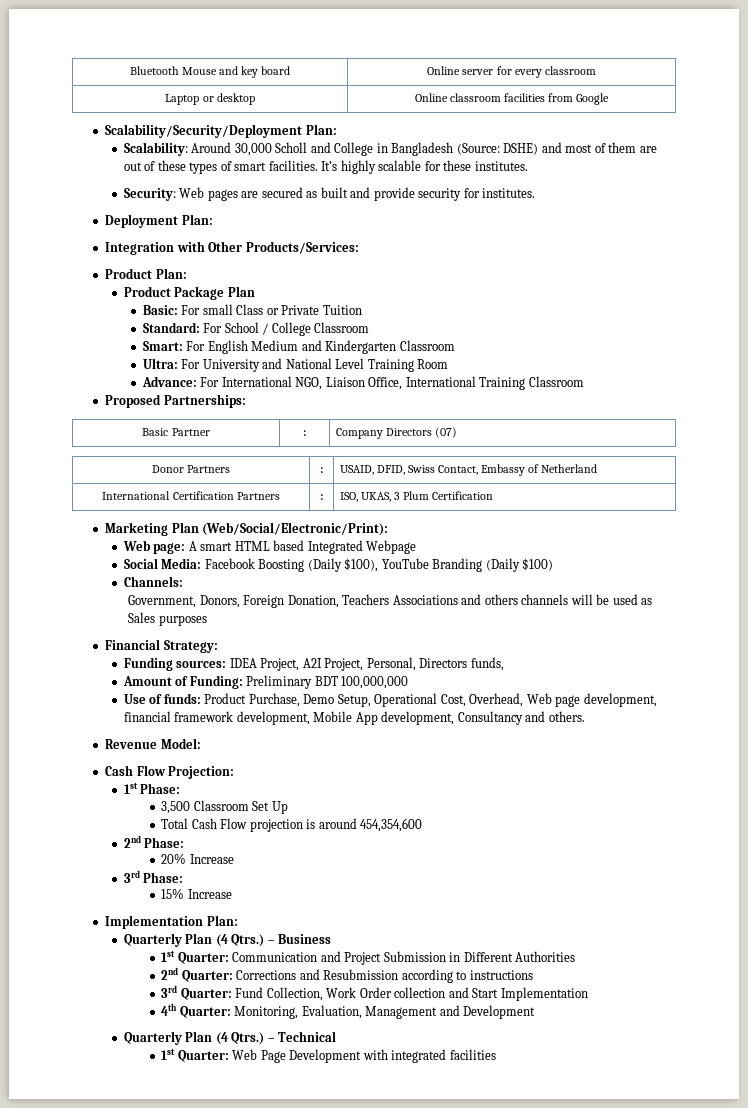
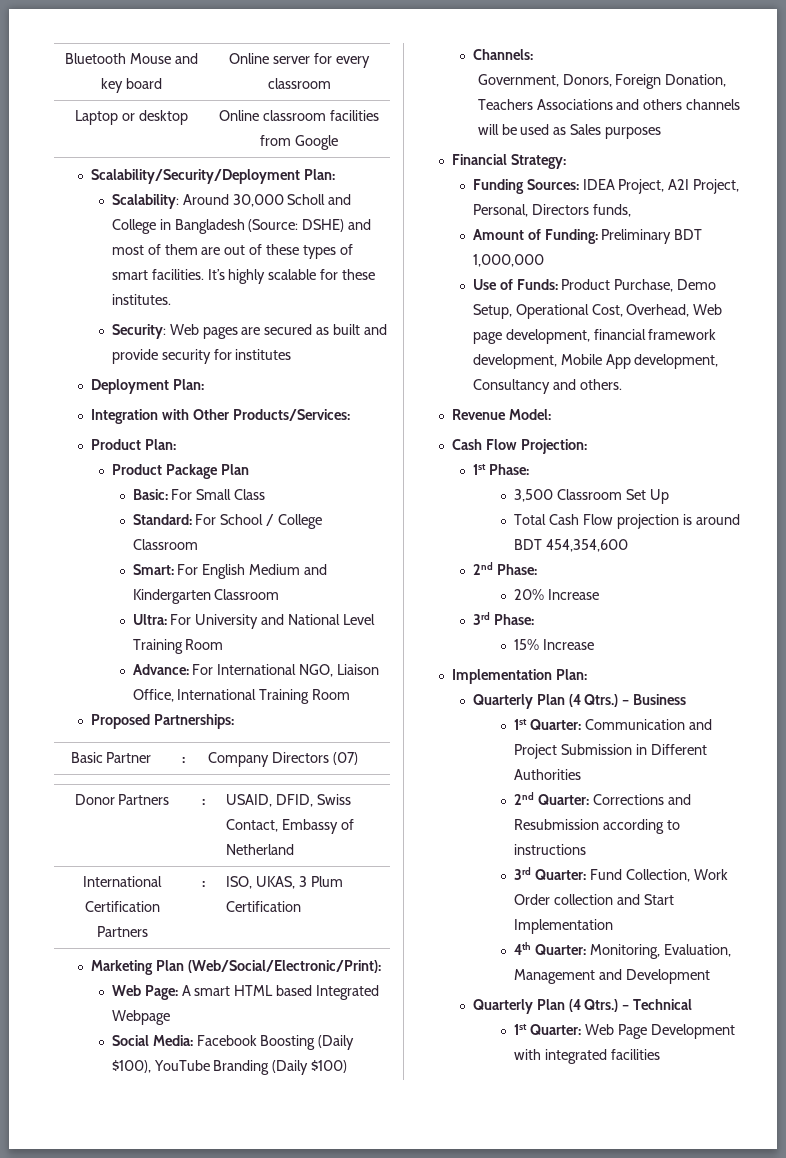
[482,188,536,198] institutes. -> [235,349,292,360] institutes
[202,304,233,315] small -> [196,489,232,500] Small
[266,305,362,315] or Private Tuition -> (266, 494) none
[528,376,584,387] Classroom -> [312,689,351,700] Room
[153,543,186,554] page: -> [144,985,178,1000] Page:
[176,660,227,668] sources: -> [526,179,579,190] Sources:
[341,676,409,689] 100,000,000 -> [472,254,544,267] 1,000,000
[163,693,201,704] funds: -> [516,279,558,290] Funds:
(357, 823) none -> [514,539,543,550] BDT

